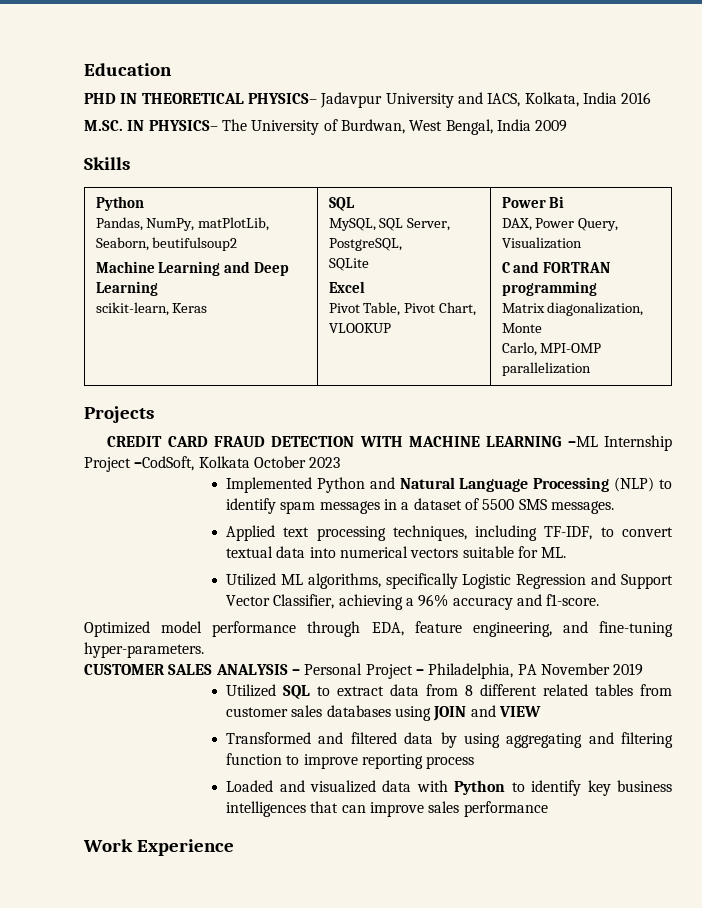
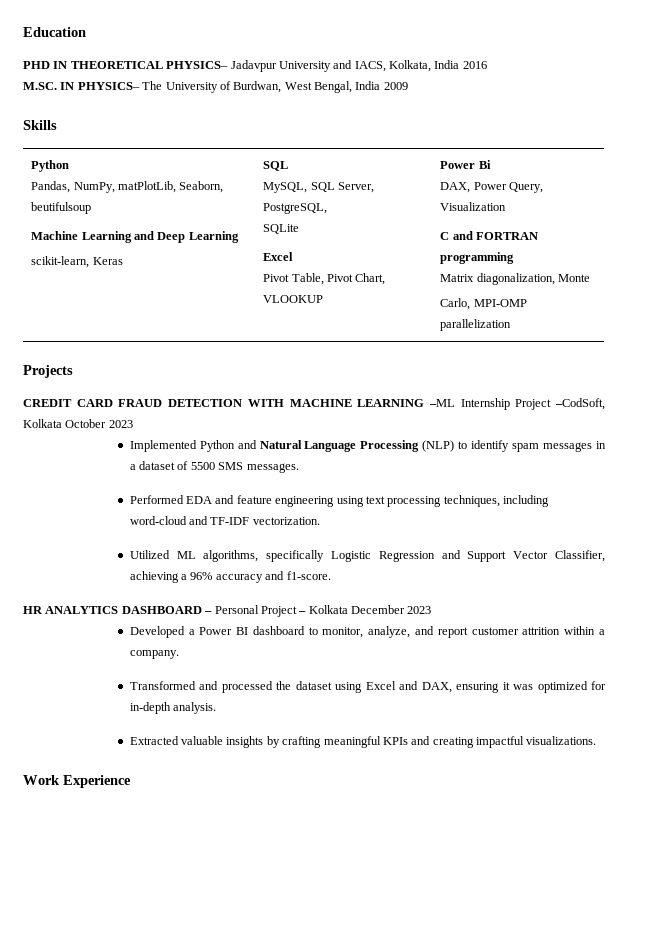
[152,237,238,251] beutifulsoup2 -> [31,202,92,214] beutifulsoup
[226,525,673,541] [226,546,567,558] Applied text processing techniques, including TF-IDF, to convert textual data into numerical vectors suitable for ML. -> [129,495,550,507] [129,516,320,525] Performed EDA and feature engineering using text processing techniques, including word-cloud and TF-IDF vectorization.
[84,621,673,637] [84,642,204,658] [84,663,644,679] [226,684,672,699] [226,705,542,721] [226,732,673,748] [226,753,475,769] [226,780,672,796] [226,801,548,817] Optimized model performance through EDA, feature engineering, and fine-tuning hyper-parameters. // CUSTOMER SALES ANALYSIS – Personal Project – Philadelphia, PA November 2019 // Utilized SQL to extract data from 8 different related tables from customer sales databases using JOIN and VIEW // Transformed and filtered data by using aggregating and filtering function to improve reporting process // Loaded and visualized data with Python to identify key business intelligences that can improve sales performance -> [23,605,432,617] [129,626,605,638] [129,650,179,659] [129,681,606,693] [129,702,217,714] [129,736,597,748] HR ANALYTICS DASHBOARD – Personal Project – Kolkata December 2023 // Developed a Power BI dashboard to monitor, analyze, and report customer attrition within a company. // Transformed and processed the dataset using Excel and DAX, ensuring it was optimized for in-depth analysis. // Extracted valuable insights by crafting meaningful KPIs and creating impactful visualizations.

